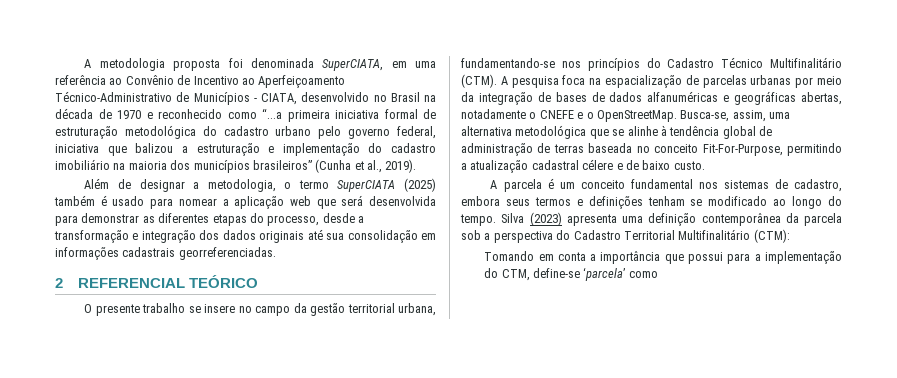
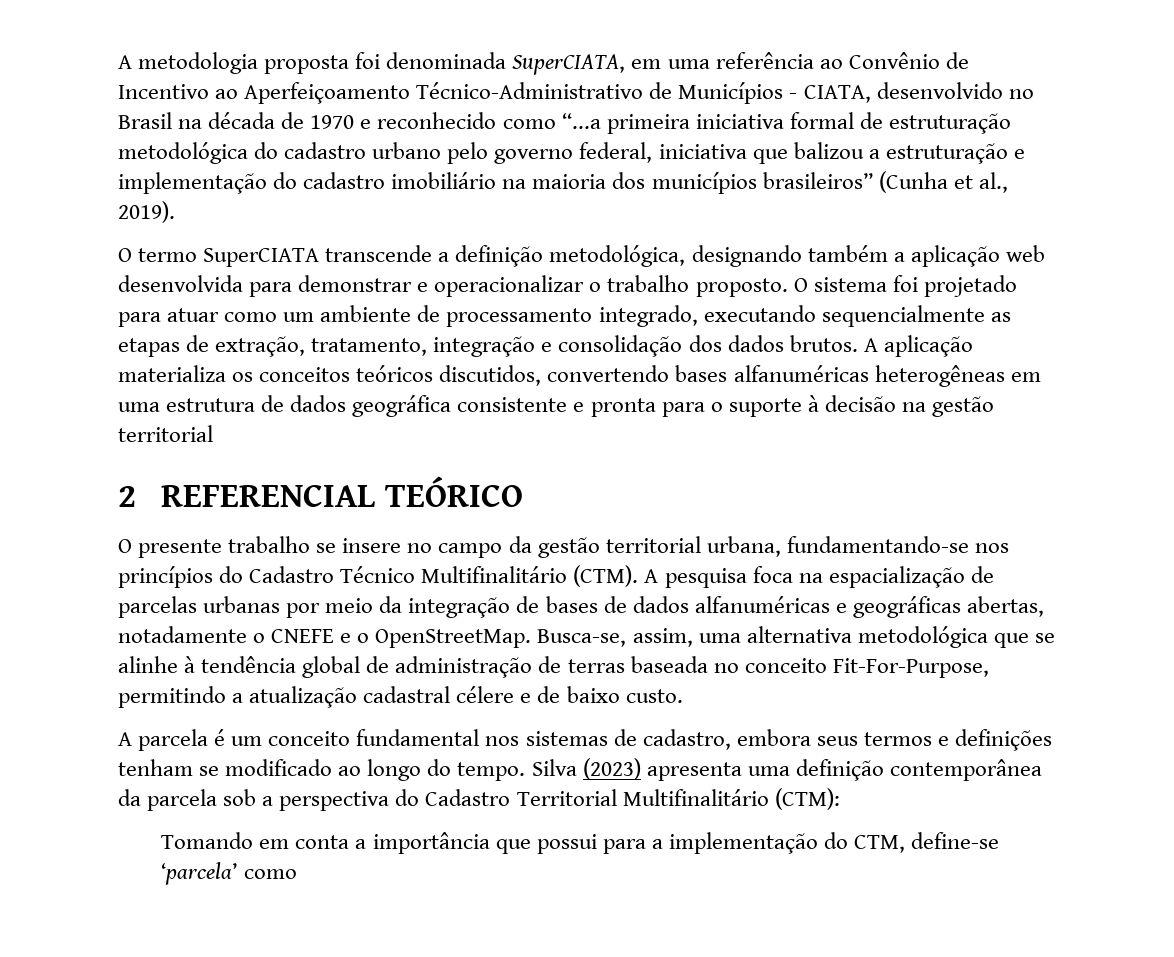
[84,178,436,192] [54,195,217,209] Além de designar a metodologia, o termo SuperCIATA (2025) também é usado para nomear -> [118,245,888,267] O termo SuperCIATA transcende a definição metodológica, designando também
[316,195,364,209] que será -> (1045, 253) none
[142,213,364,226] [54,229,437,243] [55,247,276,260] as diferentes etapas do processo, desde a transformação e integração dos dados originais até sua consolidação em informações cadastrais georreferenciadas. -> [417,275,1017,297] [118,305,1011,327] [118,335,973,357] [118,365,1041,387] [118,395,995,417] [118,425,213,442] e operacionalizar o trabalho proposto. O sistema foi projetado para atuar como um ambiente de processamento integrado, executando sequencialmente as etapas de extração, tratamento, integração e consolidação dos dados brutos. A aplicação materializa os conceitos teóricos discutidos, convertendo bases alfanuméricas heterogêneas em uma estrutura de dados geográfica consistente e pronta para o suporte à decisão na gestão territorial

